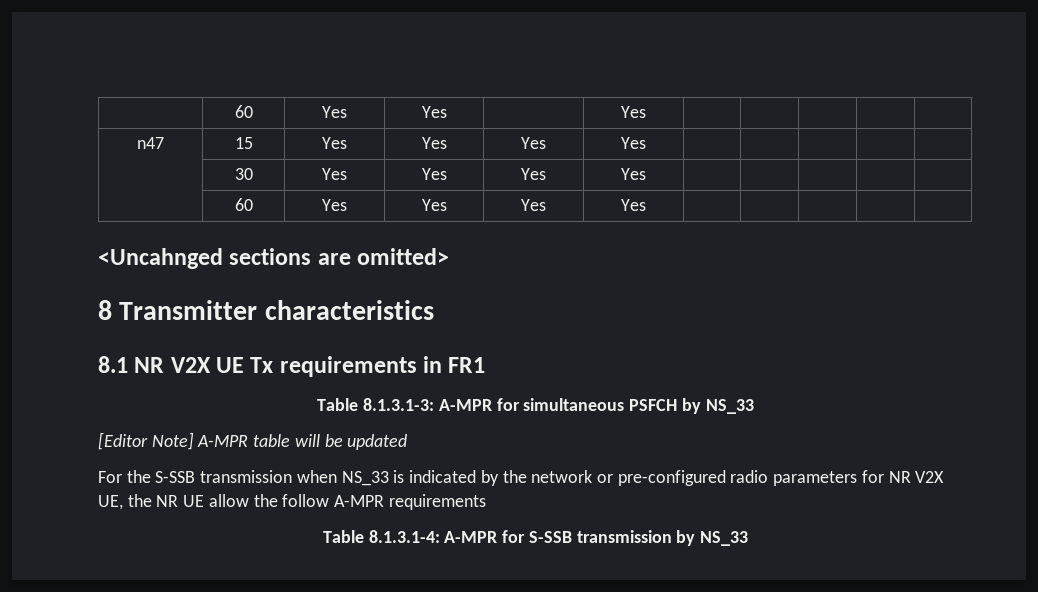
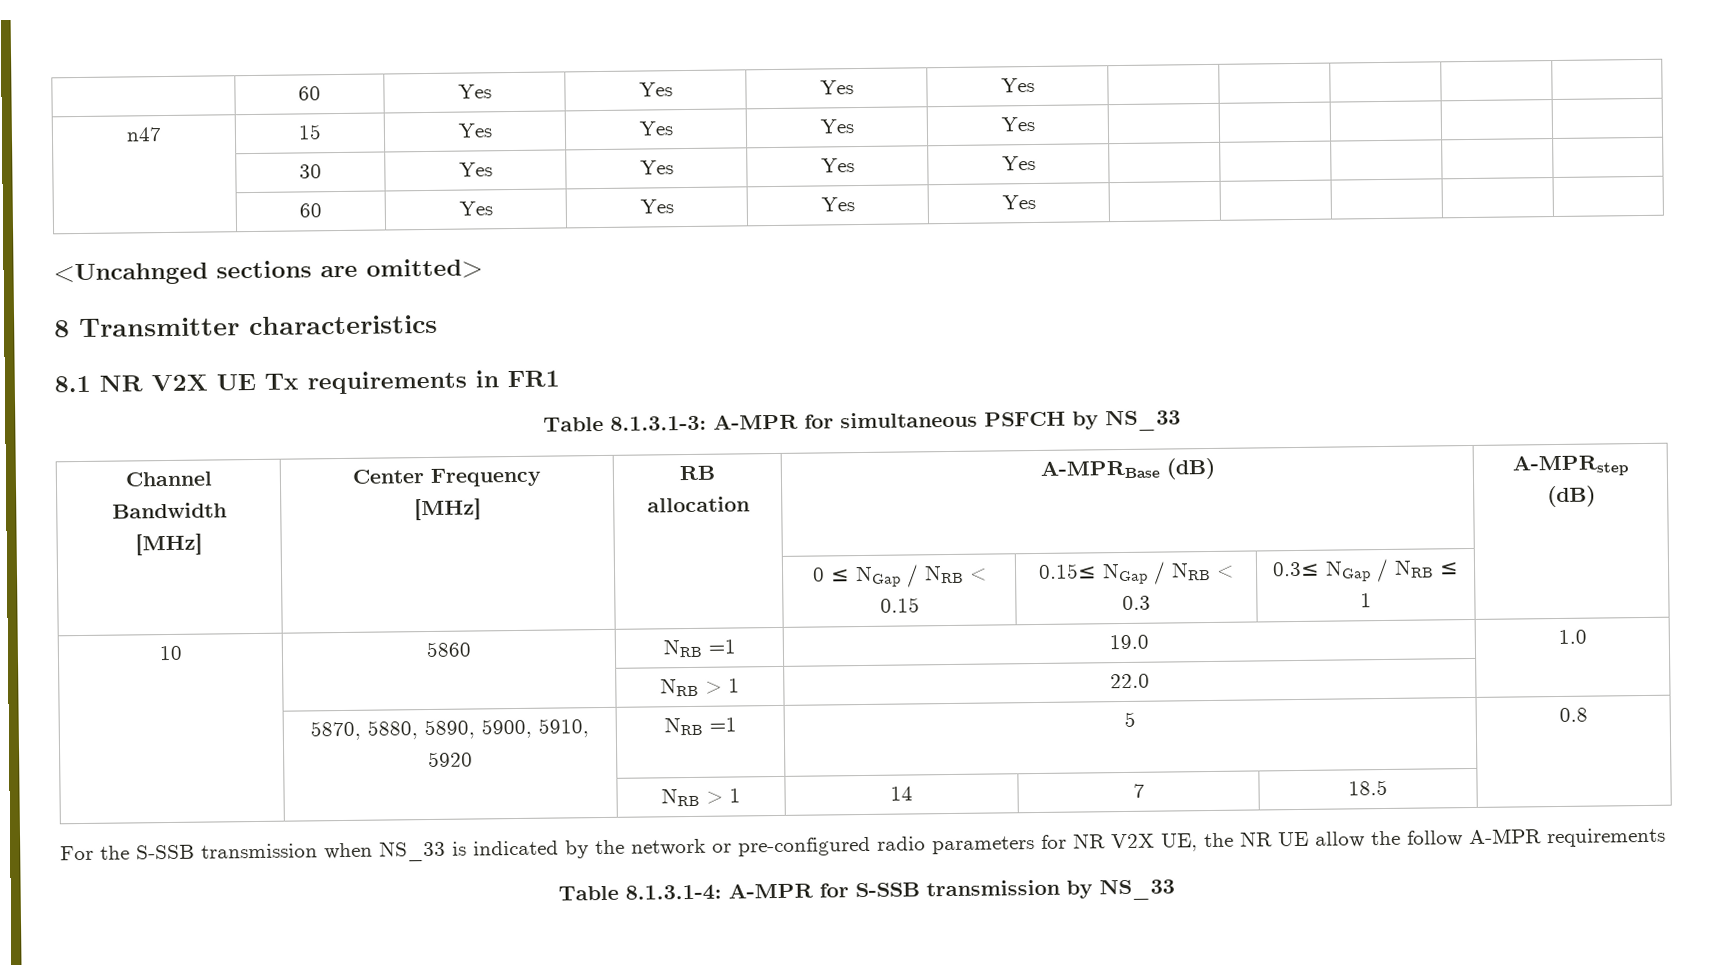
[234,105,253,118] [322,106,347,118] [421,106,447,118] | 60 | Yes | Yes | -> [298,86,321,101] [457,84,492,99] [638,82,673,97] [819,80,854,95] | 60 | Yes | Yes | Yes
[98,432,408,450] // [Editor Note] A-MPR table will be updated -> [124,471,212,487] [111,502,227,519] [135,533,203,556] [352,467,542,487] [413,498,482,521] [679,465,715,481] [646,496,750,513] [1039,457,1215,480] [1511,454,1629,477] [1546,485,1596,508] [811,564,987,588] [879,597,920,613] [1038,561,1234,585] [1122,595,1151,611] [1272,558,1459,583] [1360,593,1372,608] [158,645,182,661] [426,641,471,658] [662,638,736,658] [1109,634,1149,650] [1557,629,1587,644] [660,677,740,697] [1110,673,1150,689] [310,718,589,741] [428,751,473,768] [663,716,737,736] [1124,711,1136,727] [1558,707,1588,722] [661,787,741,807] [890,786,913,801] [1132,783,1145,798] [1348,779,1388,796] // Channel Bandwidth // [MHz] | Center Frequency // [MHz] | RB allocation | A-MPRBase (dB) | A-MPRstep (dB) // | | | 0 ≤ NGap / NRB < 0.15 | 0.15≤ NGap / NRB < 0.3 | 0.3≤ NGap / NRB ≤ 1 | // 10 | 5860 | NRB =1 | 19.0 | 1.0 // | | NRB > 1 | 22.0 | // | 5870, 5880, 5890, 5900, 5910, 5920 | NRB =1 | 5 | 0.8 // | | NRB > 1 | 14 | 7 | 18.5 |

